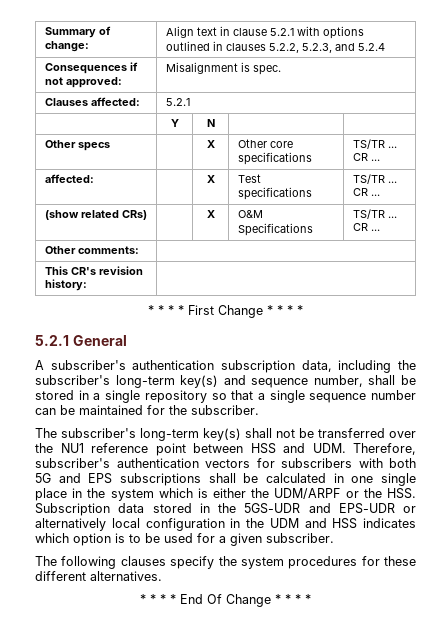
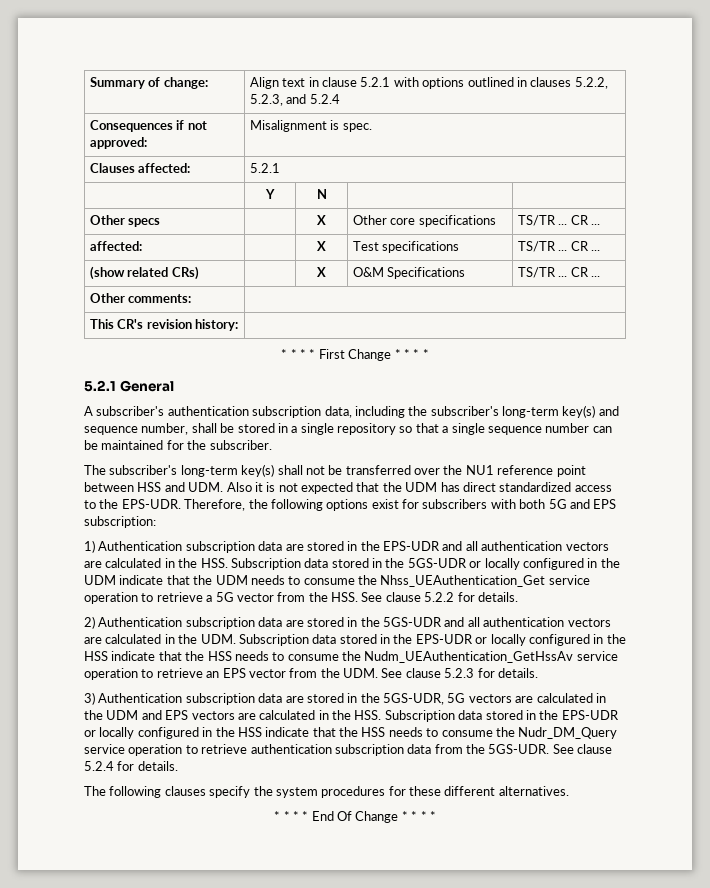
[353,443,416,455] [35,458,250,468] Therefore, subscriber's authentication vectors -> [226,482,612,494] [84,499,399,511] Also it is not expected that the UDM has direct standardized access to the EPS-UDR. Therefore, the following options exist
[120,473,417,486] [35,488,359,501] subscriptions shall be calculated in one single place in the system which is either the UDM/ARPF or -> [84,516,156,528] [84,540,609,553] [84,558,175,568] subscription: // 1) Authentication subscription data are stored in the EPS-UDR and all authentication vectors are calculated in
[308,503,416,514] [35,518,416,531] [35,533,334,546] and EPS-UDR or alternatively local configuration in the UDM and HSS indicates which option is to be used for a given subscriber. -> [469,558,620,570] [84,575,590,587] [84,592,518,604] [84,616,611,629] [84,634,626,646] [84,651,618,663] [84,668,538,680] [84,692,606,705] [84,710,619,722] [84,727,618,739] [84,744,613,756] [84,761,178,771] or locally configured in the UDM indicate that the UDM needs to consume the Nhss_UEAuthentication_Get service operation to retrieve a 5G vector from the HSS. See clause 5.2.2 for details. // 2) Authentication subscription data are stored in the 5GS-UDR and all authentication vectors are calculated in the UDM. Subscription data stored in the EPS-UDR or locally configured in the HSS indicate that the HSS needs to consume the Nudm_UEAuthentication_GetHssAv service operation to retrieve an EPS vector from the UDM. See clause 5.2.3 for details. // 3) Authentication subscription data are stored in the 5GS-UDR, 5G vectors are calculated in the UDM and EPS vectors are calculated in the HSS. Subscription data stored in the EPS-UDR or locally configured in the HSS indicate that the HSS needs to consume the Nudr_DM_Query service operation to retrieve authentication subscription data from the 5GS-UDR. See clause 5.2.4 for details.

